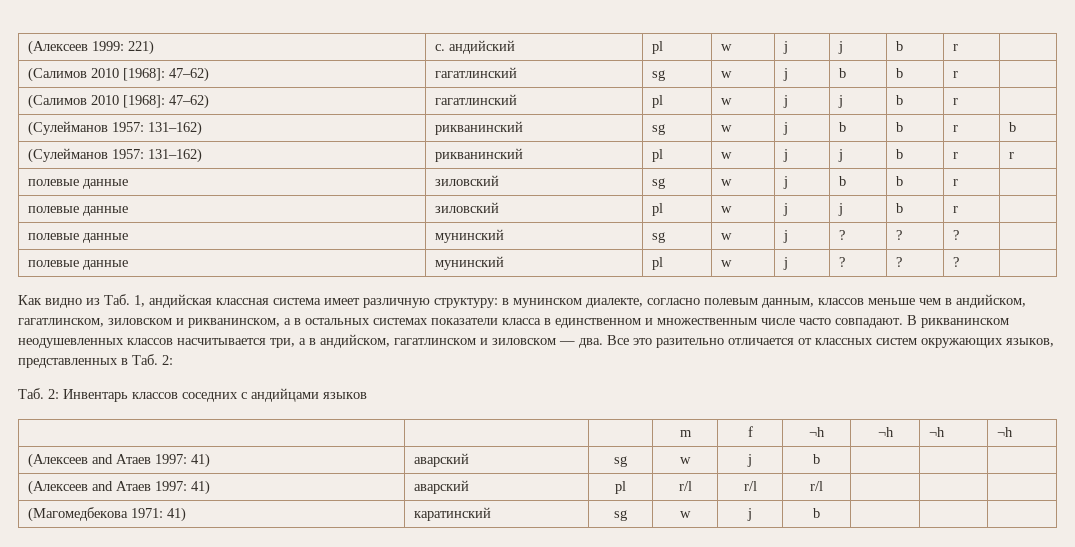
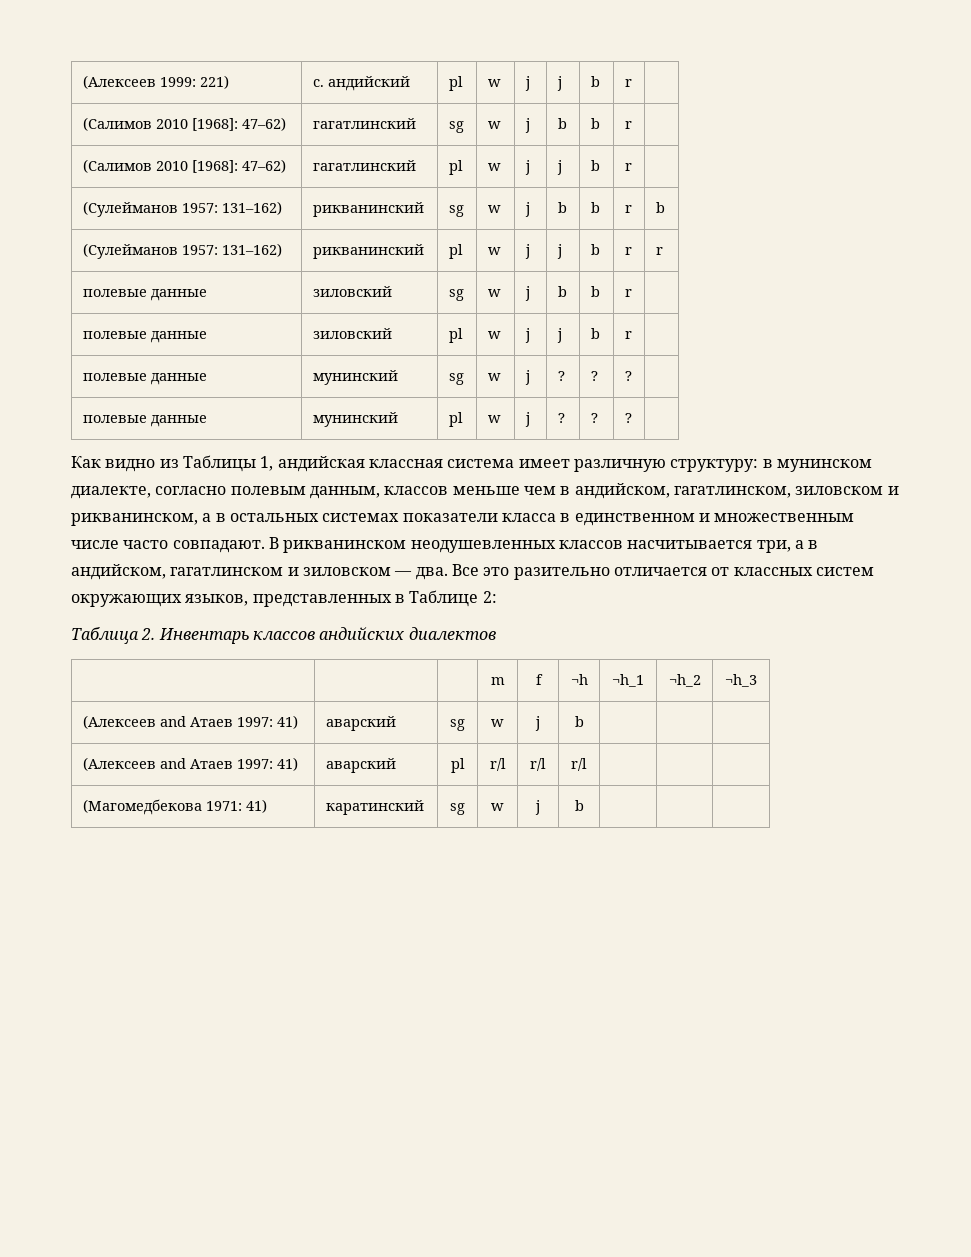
[104,294,130,305] Таб. -> [182,455,256,472] Таблицы
[132,354,158,365] Таб. -> [409,590,479,607] Таблице
[18,388,367,402] Таб. 2: Инвентарь классов соседних с андийцами языков -> [71,627,496,644] Таблица 2. Инвентарь классов андийских диалектов
[877,427,894,437] [929,427,946,437] [997,427,1014,437] ¬h | ¬h | ¬h -> [612,674,644,687] [668,674,701,687] [725,674,757,687] ¬h_1 | ¬h_2 | ¬h_3

